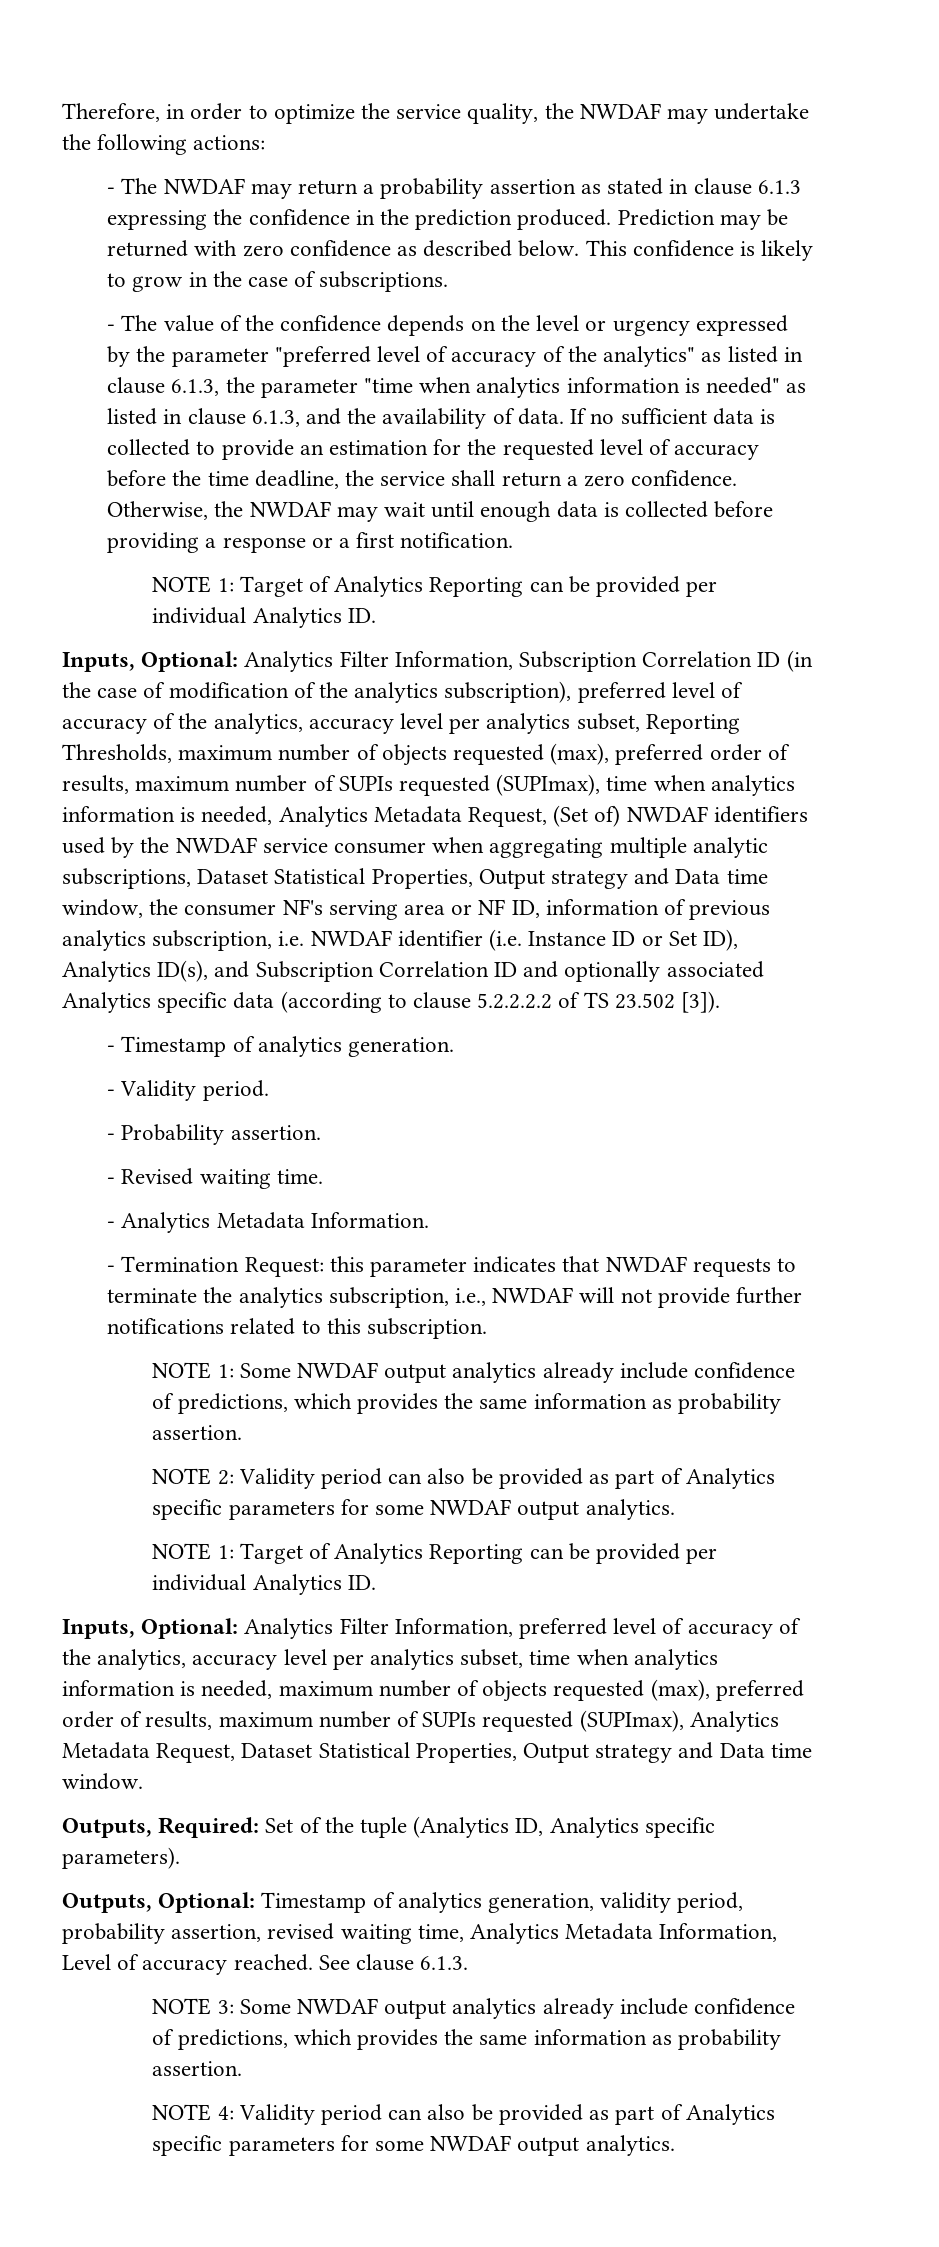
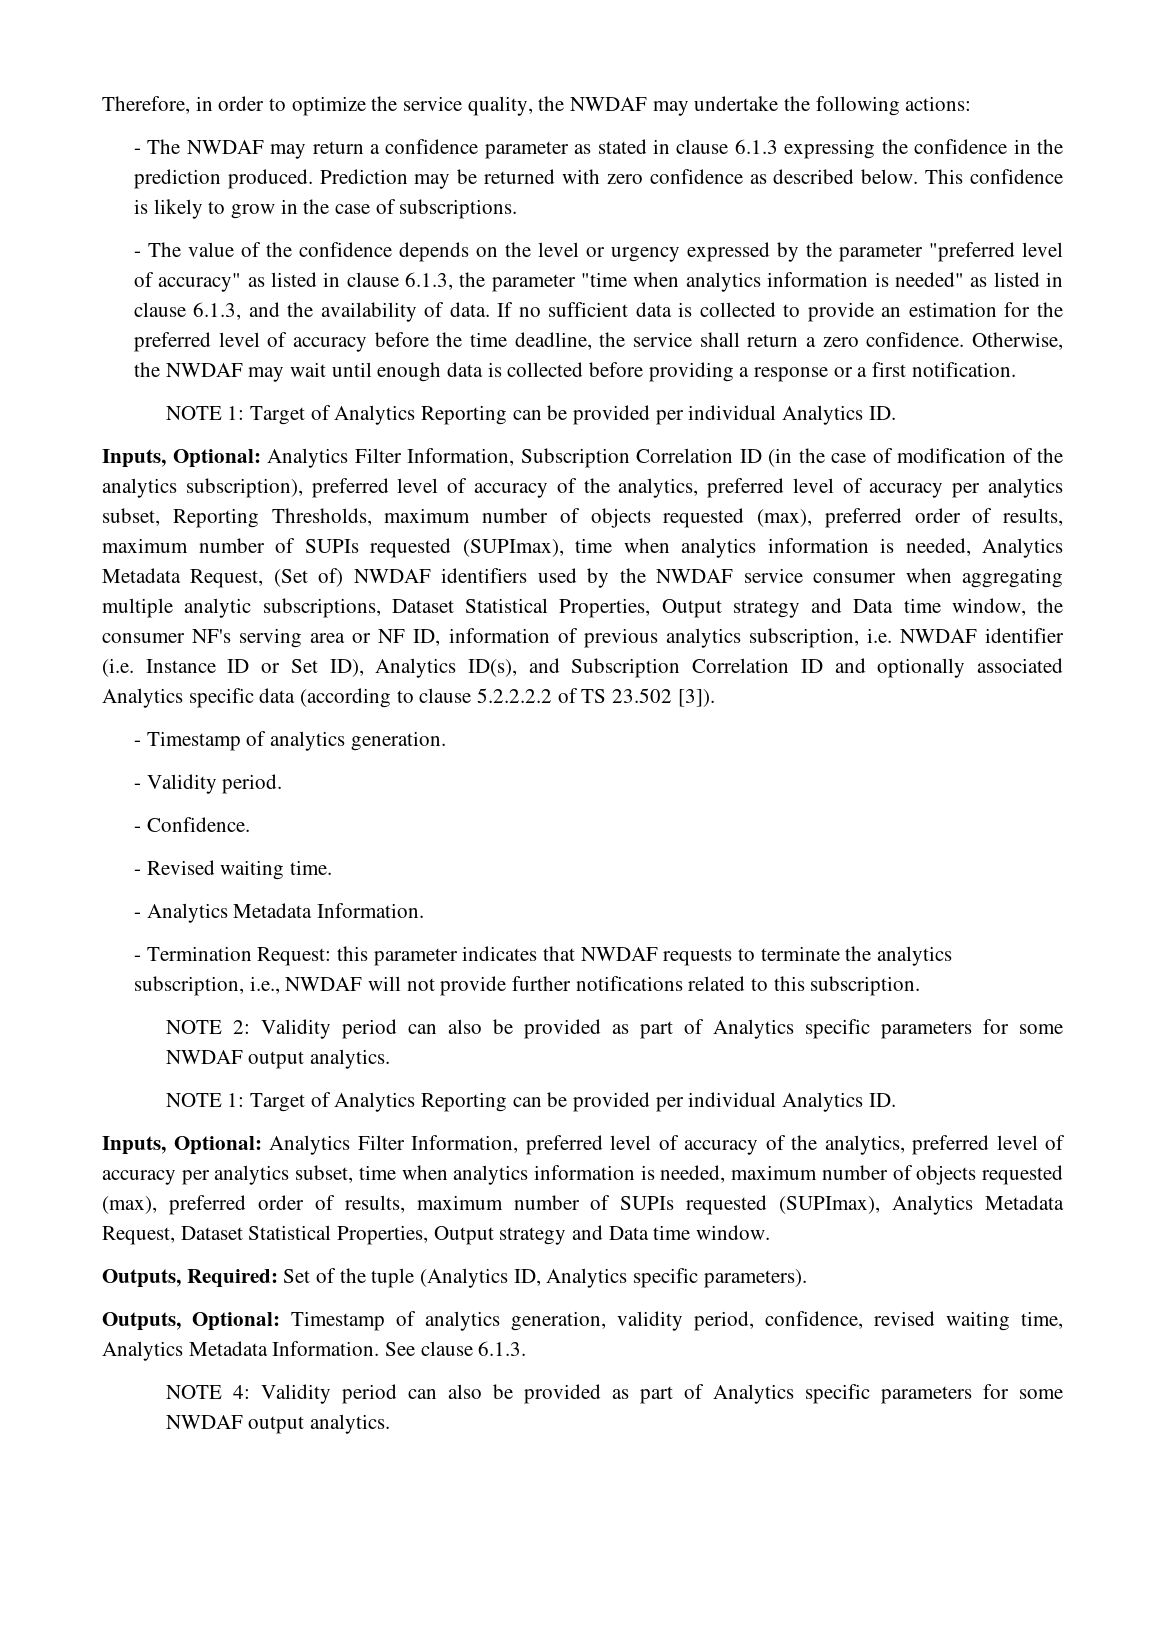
[380,178,576,199] probability assertion -> [385,139,569,159] confidence parameter
[451,346,696,367] accuracy of the analytics" -> [158,273,242,292] accuracy"
[502,439,594,460] requested -> [133,332,211,352] preferred
[308,713,444,734] accuracy level -> [707,478,944,498] preferred level of accuracy
[121,1124,321,1145] Probability assertion. -> [146,817,250,832] Confidence.
[152,1362,796,1383] [152,1393,782,1414] [152,1425,243,1440] // NOTE 1: Some NWDAF output analytics already include confidence of predictions, which provides the same information as probability assertion. -> (921, 986) none
[192,1649,327,1670] accuracy level -> [912,1135,1065,1155] [102,1170,176,1185] preferred level of accuracy
[62,1923,262,1944] probability assertion, -> [765,1311,863,1329] confidence,
[659,1923,778,1942] [62,1954,469,1975] [152,1998,796,2019] [152,2029,782,2050] [152,2061,243,2076] Information, Level of accuracy reached. See clause 6.1.3. // NOTE 3: Some NWDAF output analytics already include confidence of predictions, which provides the same information as probability assertion. -> [272,1341,527,1356] Information. See clause 6.1.3.

